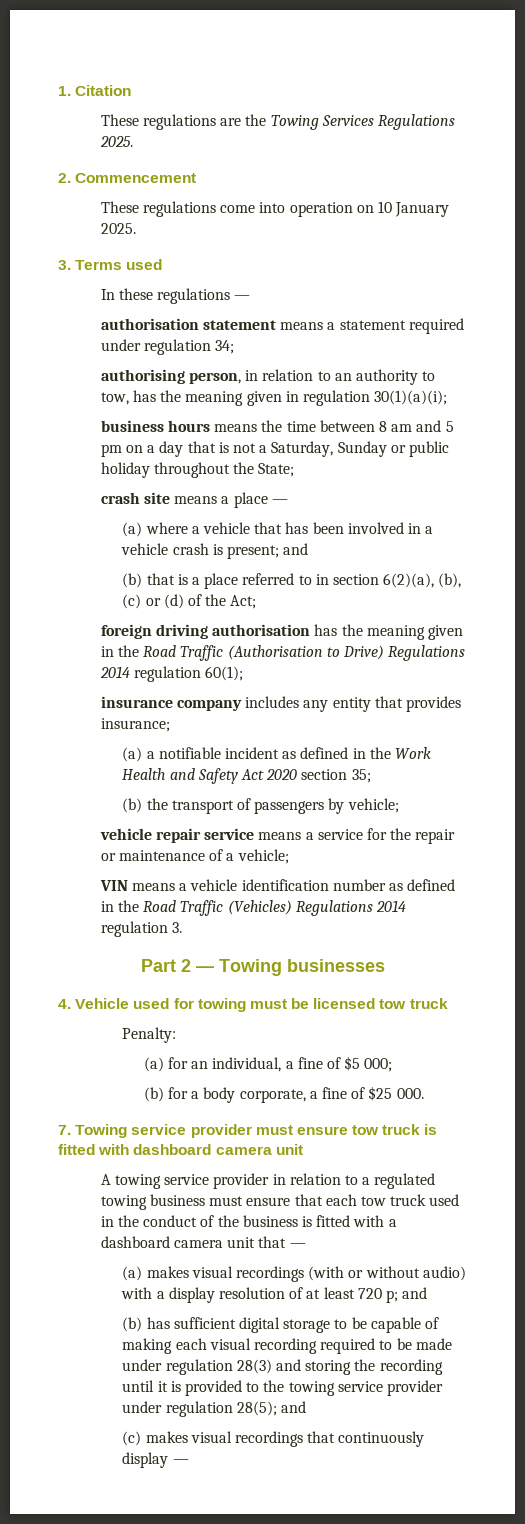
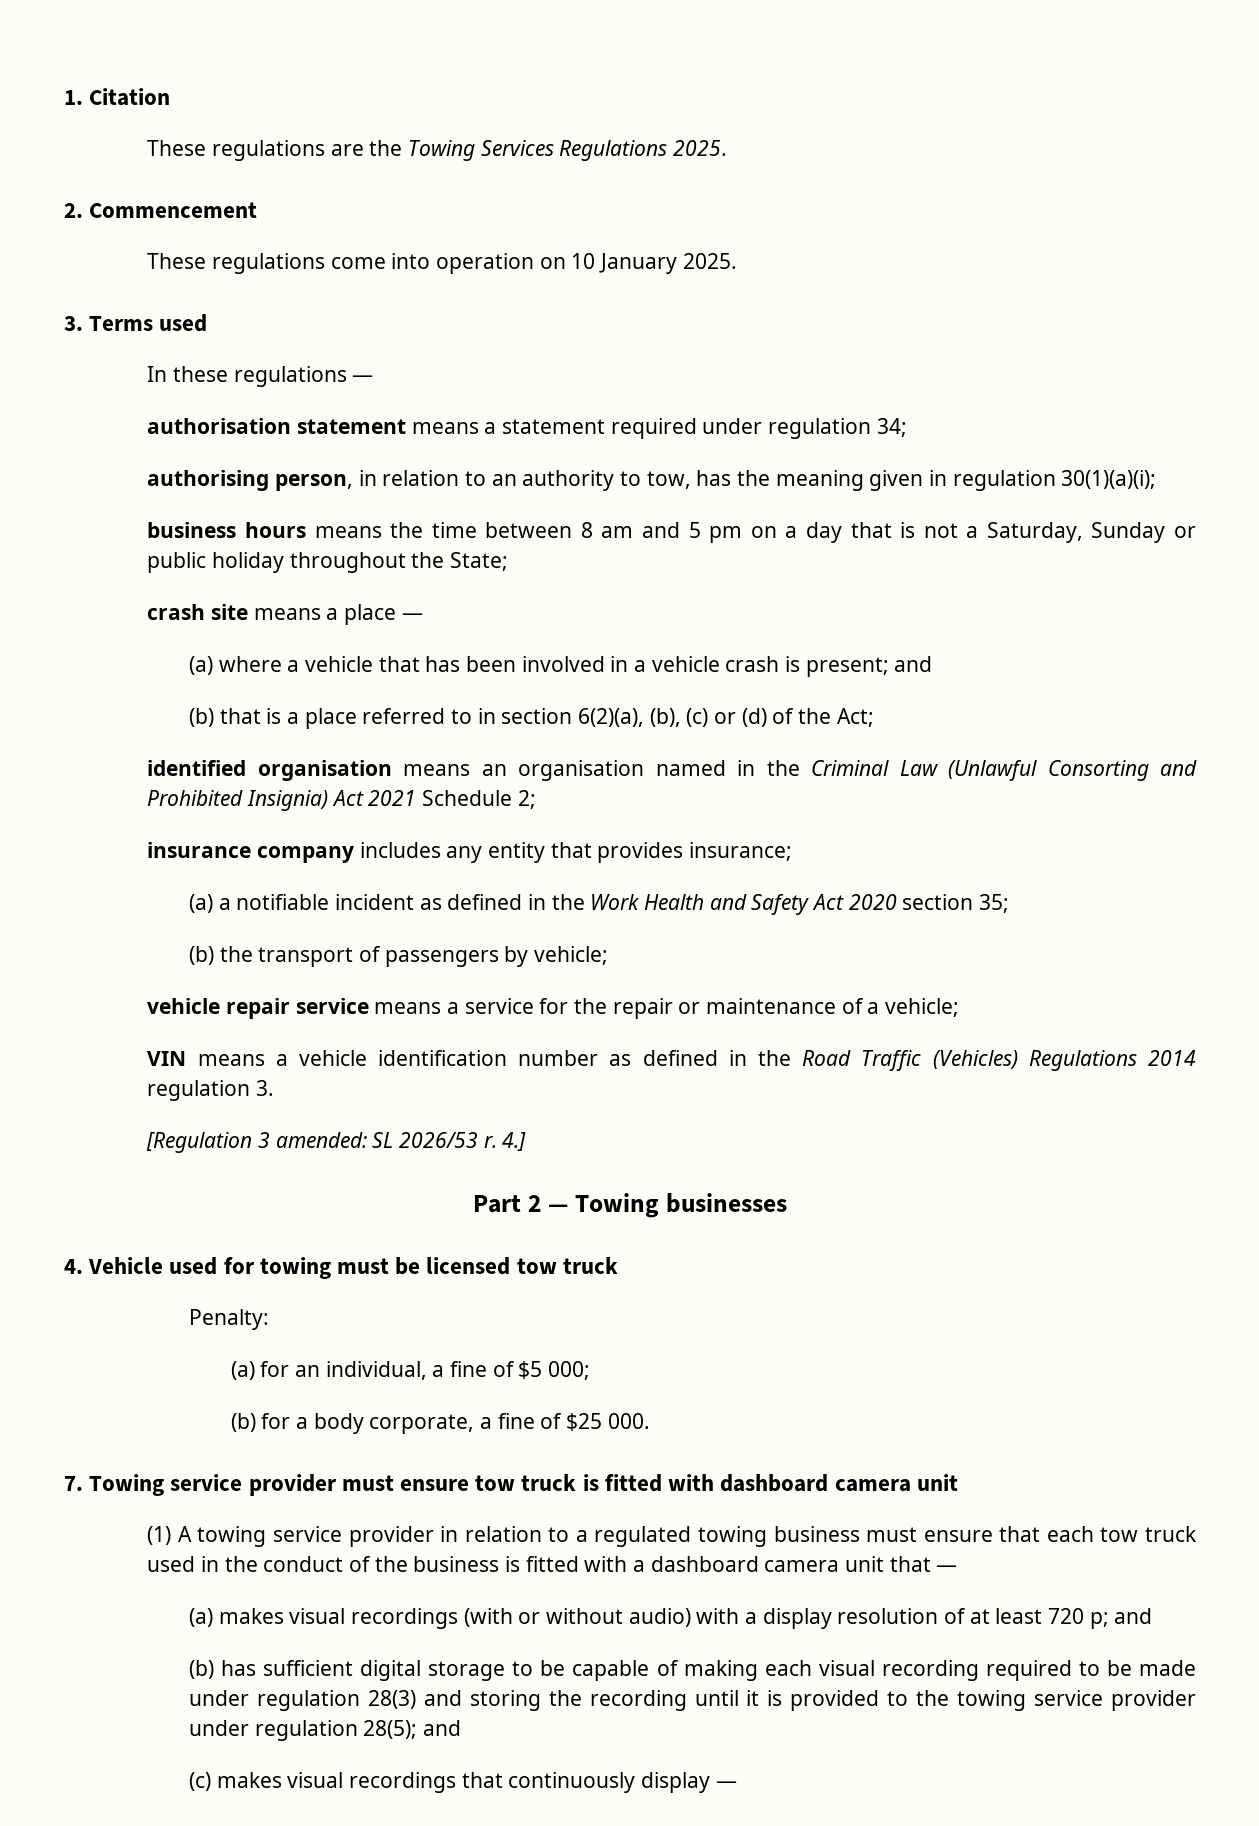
[100,624,464,640] [100,645,466,661] [99,666,244,682] foreign driving authorisation has the meaning given in the Road Traffic (Authorisation to Drive) Regulations 2014 regulation 60(1); -> [147,760,1198,781] [147,790,536,811] identified organisation means an organisation named in the Criminal Law (Unlawful Consorting and Prohibited Insignia) Act 2021 Schedule 2;
(183, 927) none -> [146,1132,527,1153] // [Regulation 3 amended: SL 2026/53 r. 4.]
(303, 1149) none -> [147,1526,172,1545] (1)

